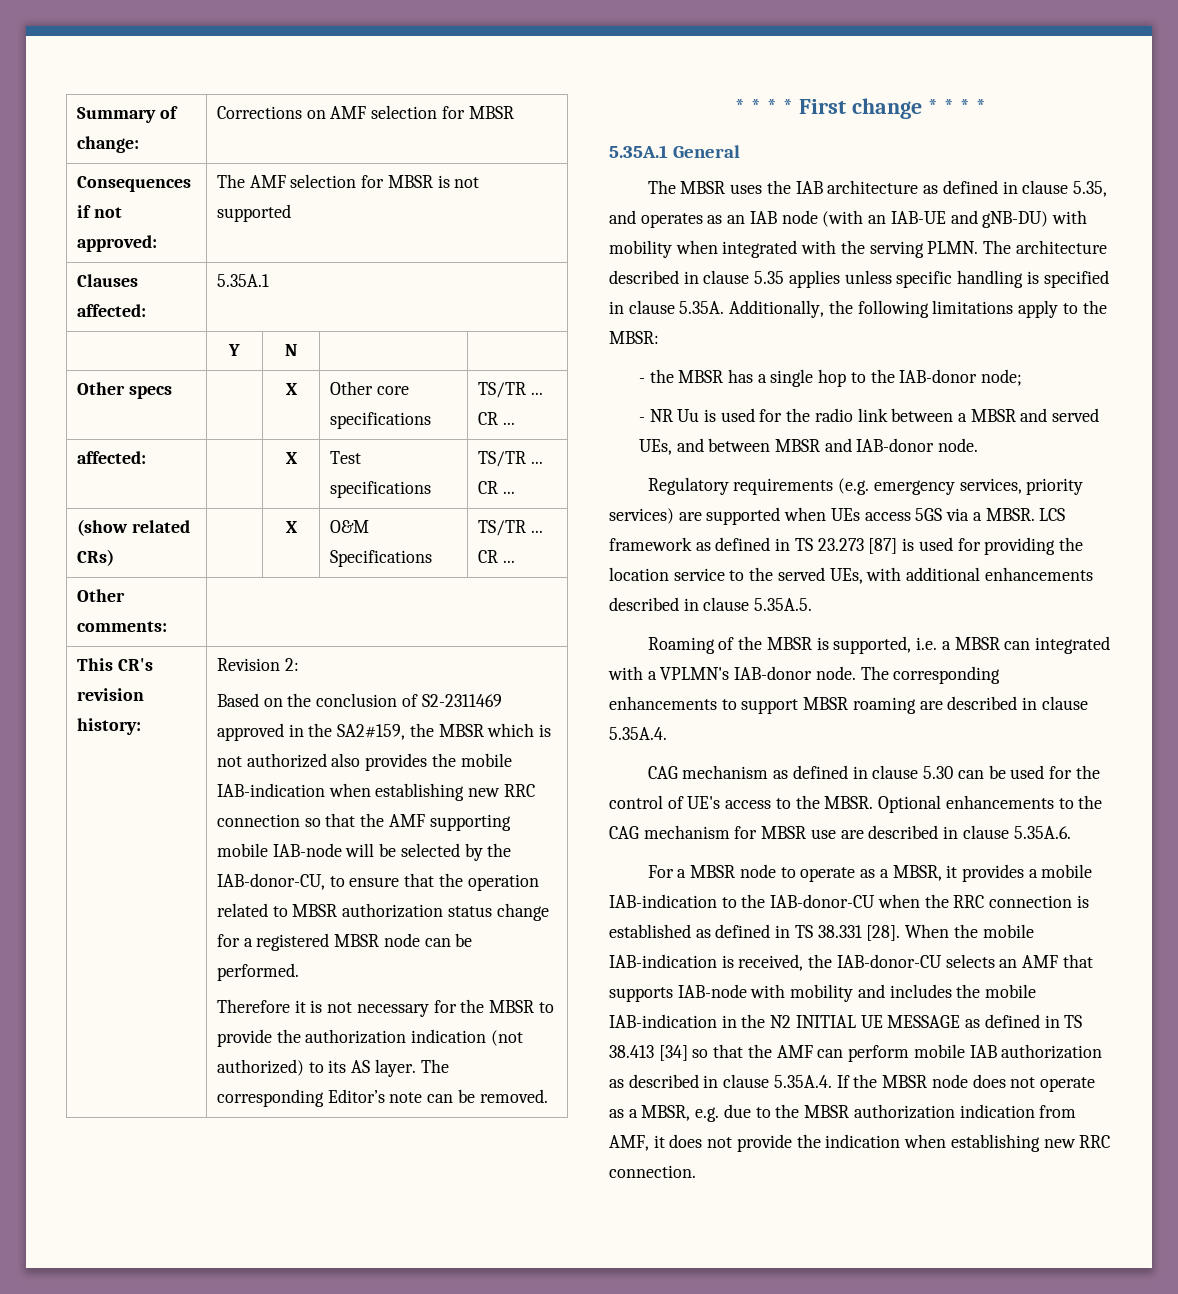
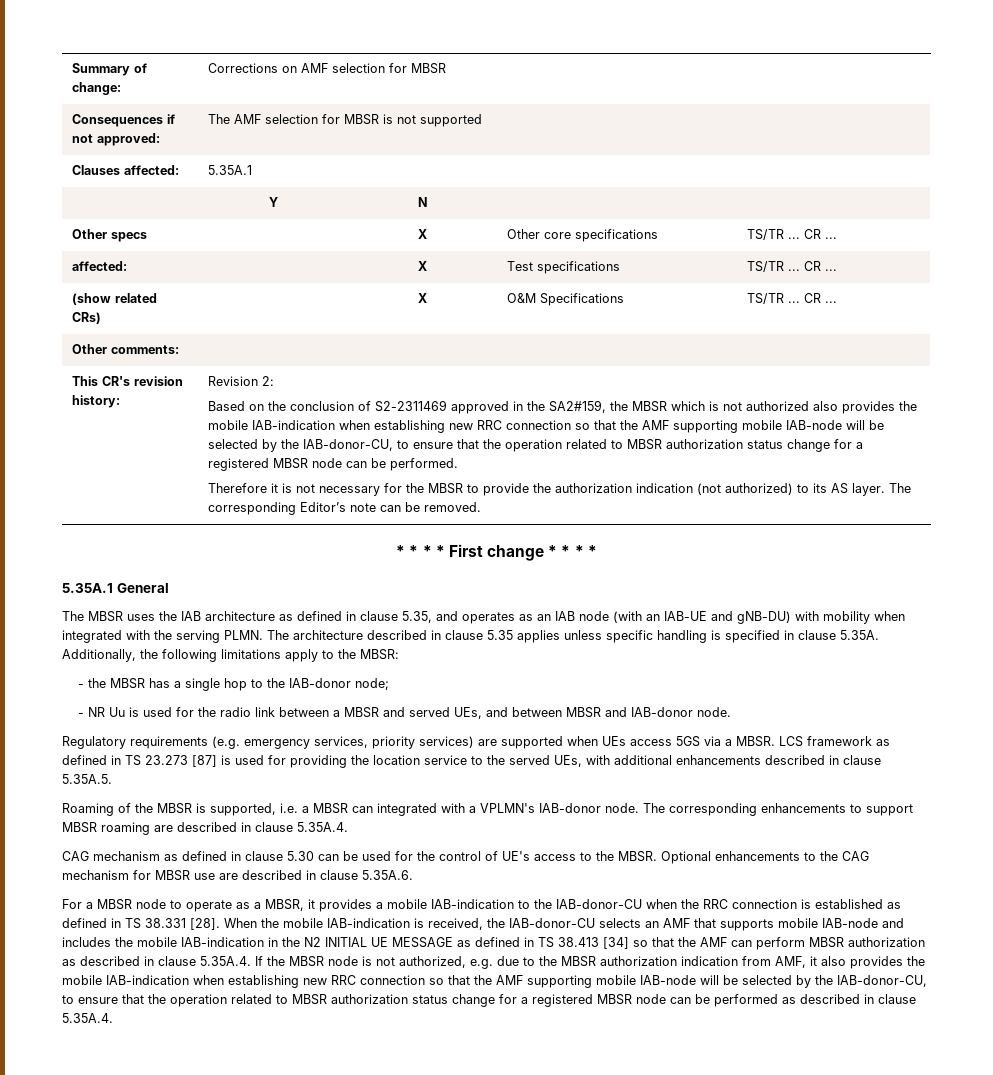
[677,984,854,1002] IAB-node with mobility -> [778,918,878,928] mobile IAB-node
[913,1044,997,1058] mobile IAB -> [809,937,844,948] MBSR
[972,1074,1095,1092] [609,1105,691,1121] does not operate as a MBSR, -> [362,956,466,968] is not authorized,
[669,1134,1111,1152] [609,1165,696,1178] does not provide the indication when establishing new RRC connection. -> [821,956,925,969] [62,975,927,988] [62,994,916,1007] [62,1013,113,1023] also provides the mobile IAB-indication when establishing new RRC connection so that the AMF supporting mobile IAB-node will be selected by the IAB-donor-CU, to ensure that the operation related to MBSR authorization status change for a registered MBSR node can be performed as described in clause 5.35A.4.

